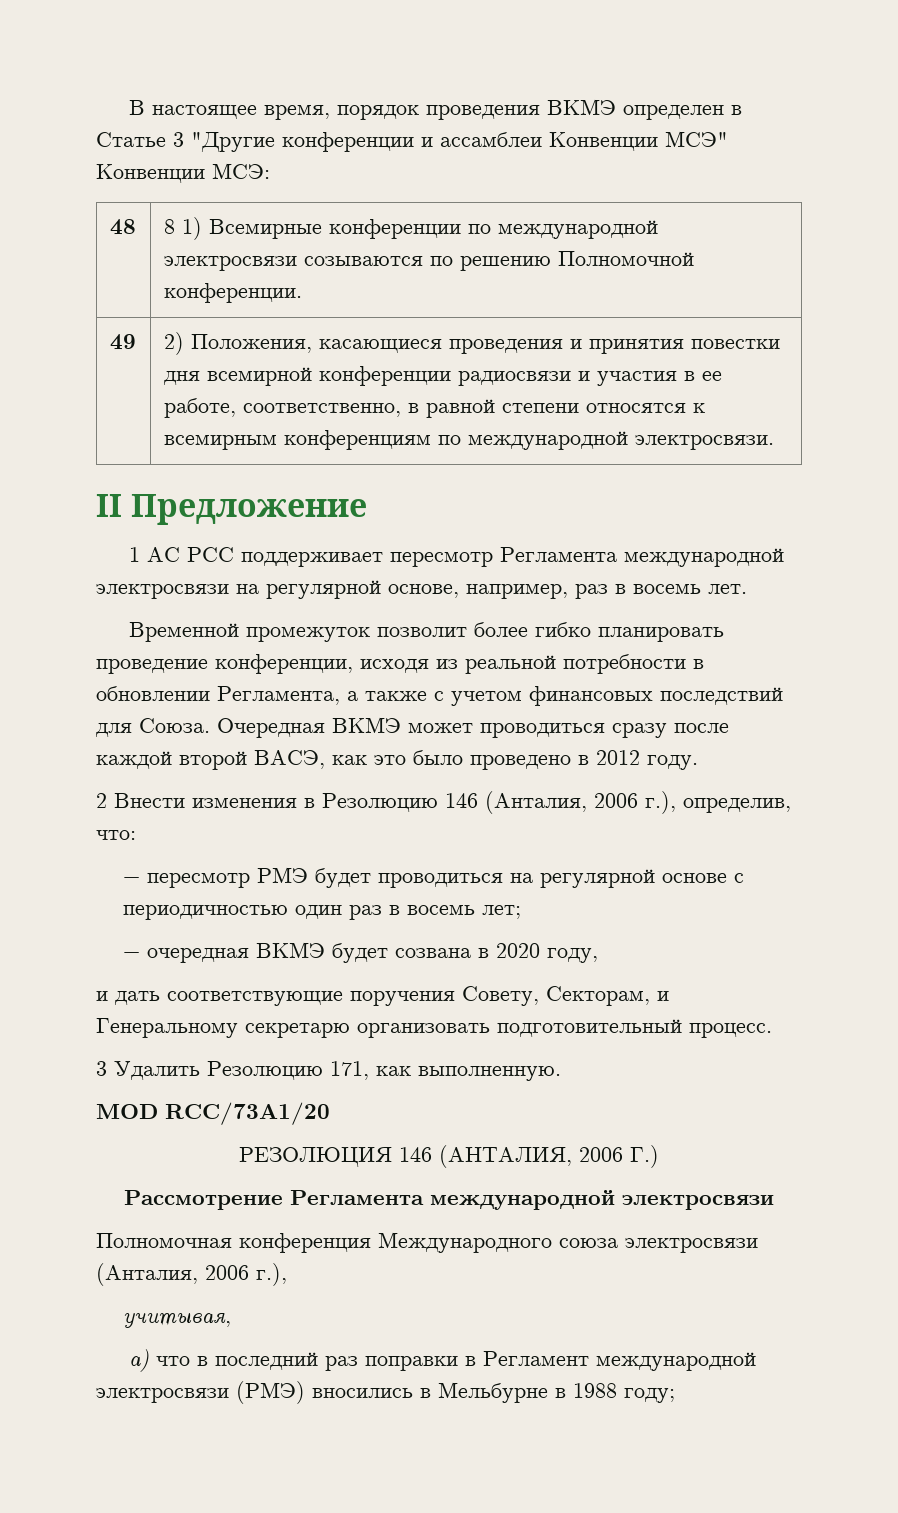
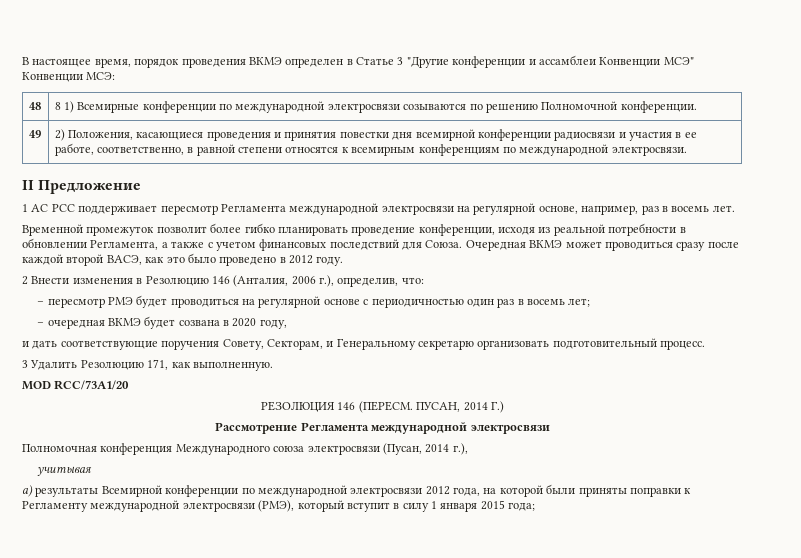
[439,1145,623,1168] (АНТАЛИЯ, 2006 -> [358,401,488,413] (ПЕРЕСМ. ПУСАН, 2014
[96,1263,249,1286] (Aнталия, 2006 -> [382,443,450,455] (Пусан, 2014
[122,1313,231,1328] учитывая, -> [37,466,93,476] учитывая
[155,1351,756,1371] [96,1381,675,1404] что в последний раз поправки в Регламент международной электросвязи (РМЭ) вносились в Мельбурне в 1988 году; -> [35,484,692,497] [22,500,536,512] результаты Всемирной конференции по международной электросвязи 2012 года, на которой были приняты поправки к Регламенту международной электросвязи (РМЭ), который вступит в силу 1 января 2015 года;

